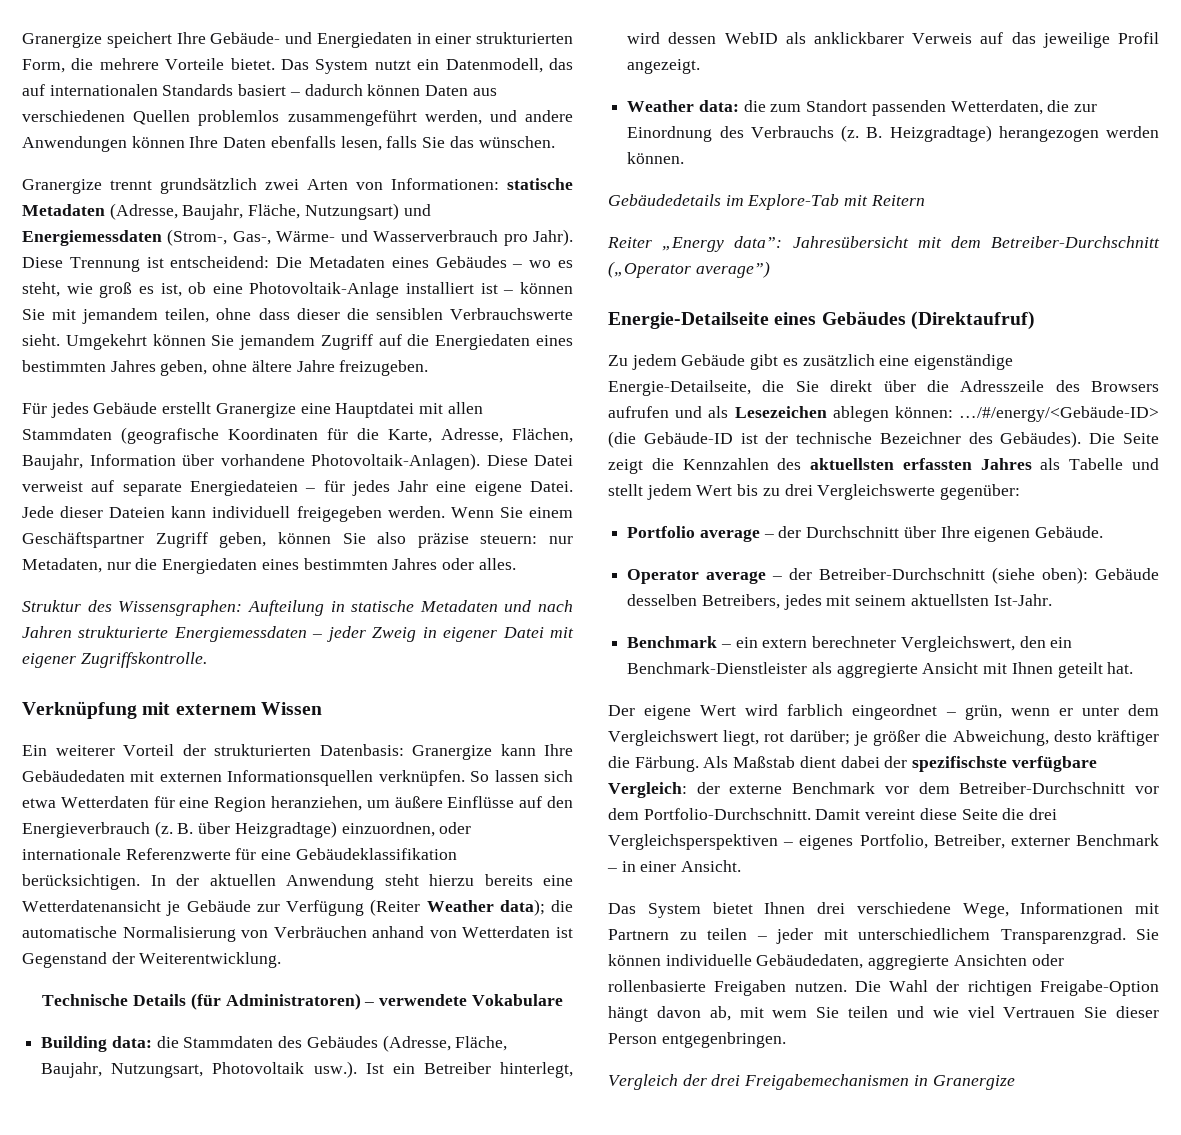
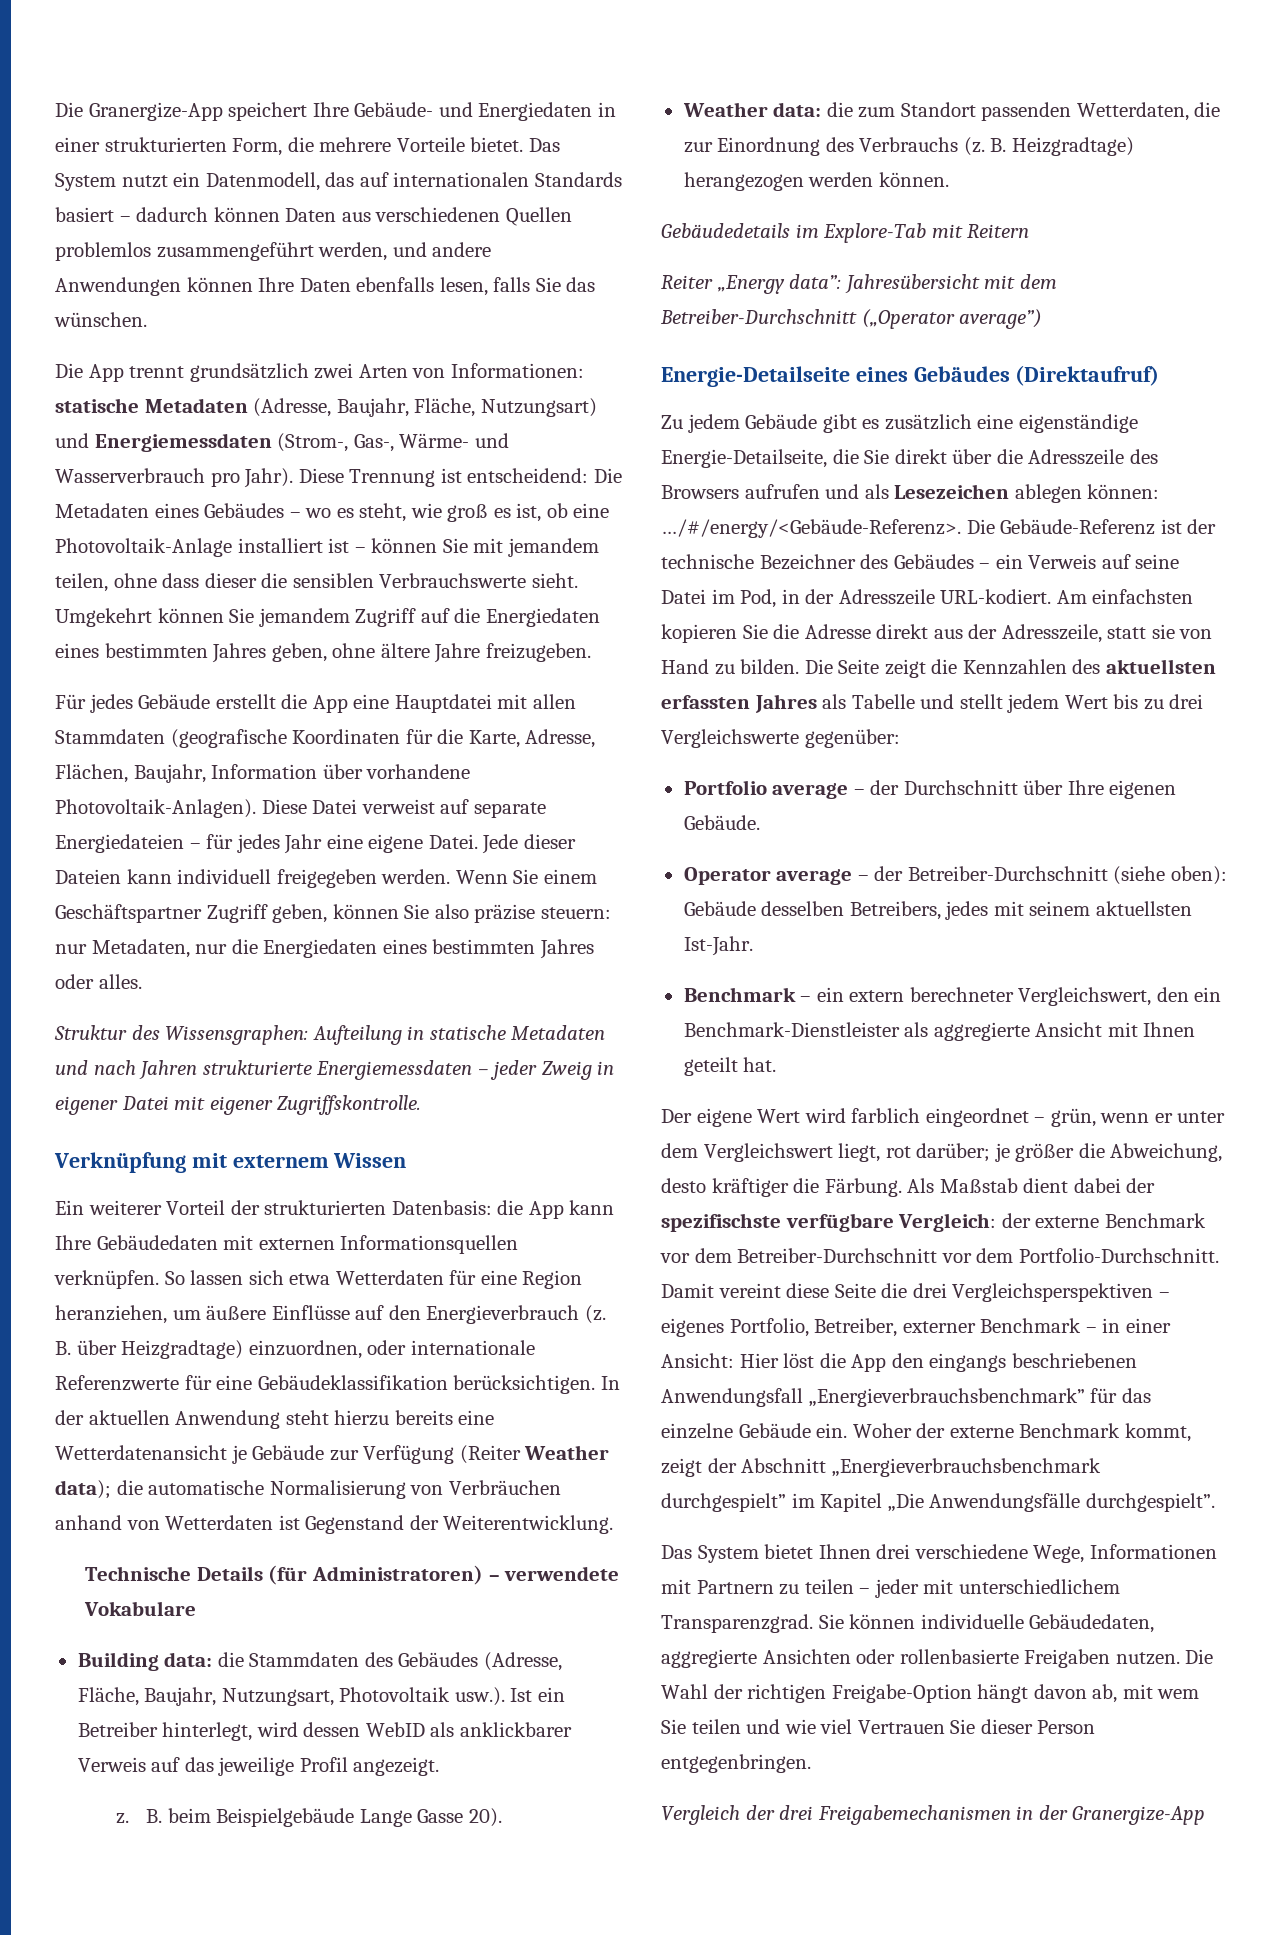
[22,33,102,48] Granergize -> [55,102,223,121] Die Granergize-App
[22,179,102,194] Granergize -> [55,363,124,382] Die App
[215,403,296,418] Granergize -> [281,694,348,713] die App
[412,745,492,760] Granergize -> [497,1200,564,1219] die App
(701, 66) none -> [115,1808,502,1827] // z. B. beim Beispielgebäude Lange Gasse 20).
[959,406,1159,422] [608,431,733,448] …/#/energy/<Gebäude-ID> (die Gebäude-ID -> [661,519,1156,538] …/#/energy/<Gebäude-Referenz>. Die Gebäude-Referenz
[1000,431,1082,448] Gebäudes). -> [893,554,1180,569] [661,589,1194,608] [661,624,1213,643] [661,659,800,675] Gebäudes – ein Verweis auf seine Datei im Pod, in der Adresszeile URL-kodiert. Am einfachsten kopieren Sie die Adresse direkt aus der Adresszeile, statt sie von Hand zu bilden.
[681,860,742,872] Ansicht. -> [661,1353,1137,1372] [661,1388,1151,1407] [661,1423,1191,1442] [661,1458,1101,1477] [661,1493,1215,1512] Ansicht: Hier löst die App den eingangs beschriebenen Anwendungsfall „Energieverbrauchsbenchmark” für das einzelne Gebäude ein. Woher der externe Benchmark kommt, zeigt der Abschnitt „Energieverbrauchsbenchmark durchgespielt” im Kapitel „Die Anwendungsfälle durchgespielt”.
[932,1075,1015,1090] Granergize -> [1038,1805,1206,1825] der Granergize-App

